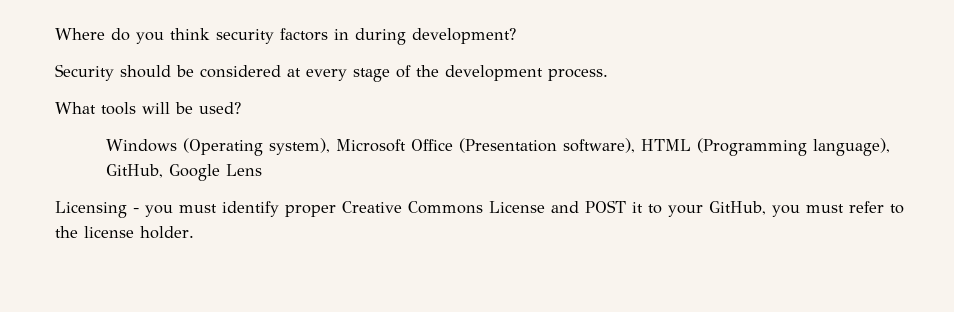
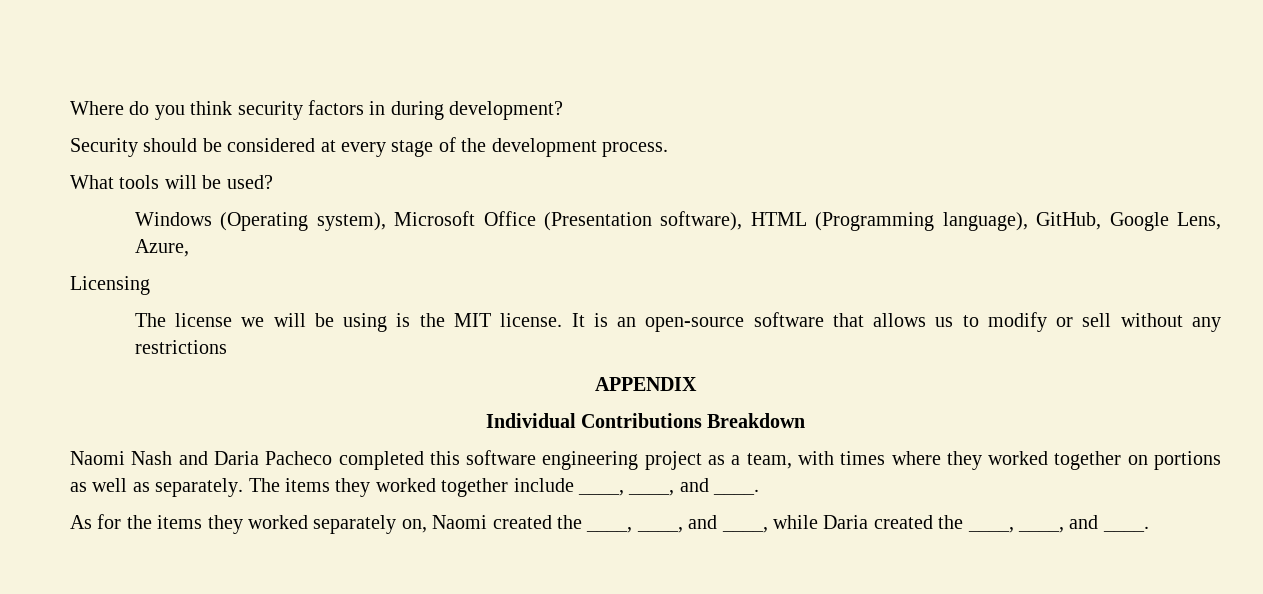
[225,164,262,176] Lens -> [1177,212,1221,230] [134,239,189,257] Lens, Azure,
[133,200,904,217] [55,226,194,239] - you must identify proper Creative Commons License and POST it to your GitHub, you must refer to the license holder. -> [134,312,1221,332] [134,340,227,354] [595,377,697,391] [485,413,806,428] [70,450,1221,470] [70,478,760,497] [70,514,1149,534] // The license we will be using is the MIT license. It is an open-source software that allows us to modify or sell without any restrictions // APPENDIX // Individual Contributions Breakdown // Naomi Nash and Daria Pacheco completed this software engineering project as a team, with times where they worked together on portions as well as separately. The items they worked together include ____, ____, and ____. // As for the items they worked separately on, Naomi created the ____, ____, and ____, while Daria created the ____, ____, and ____.

